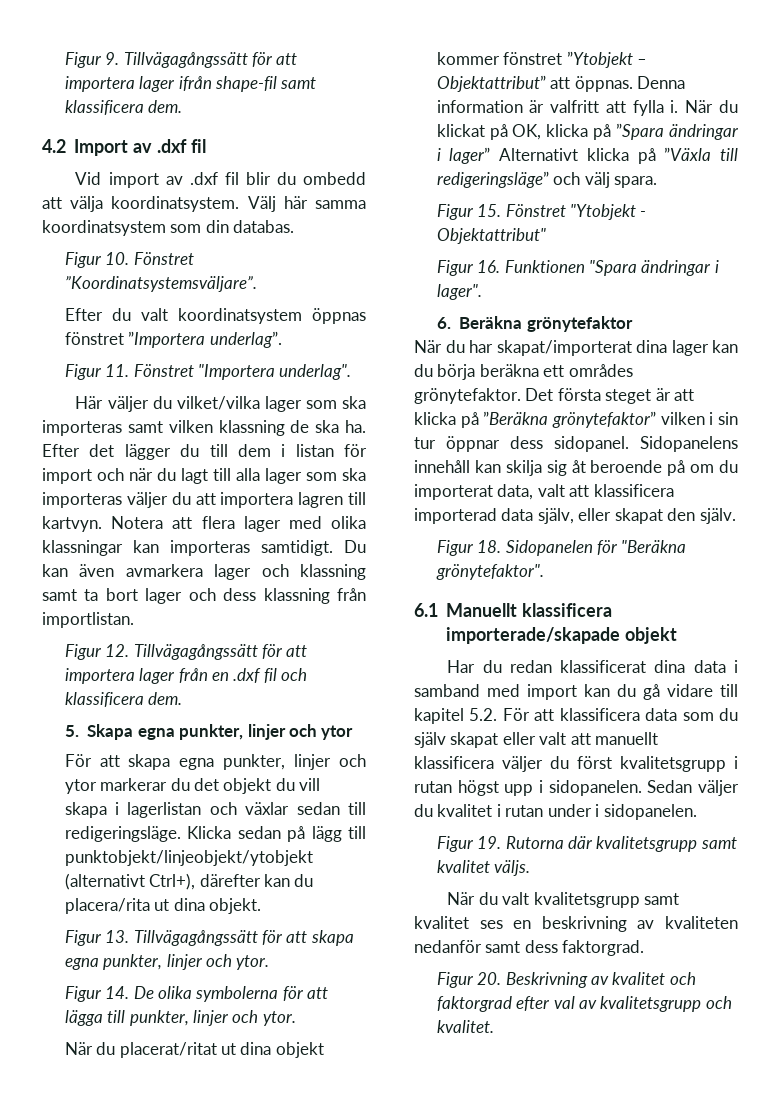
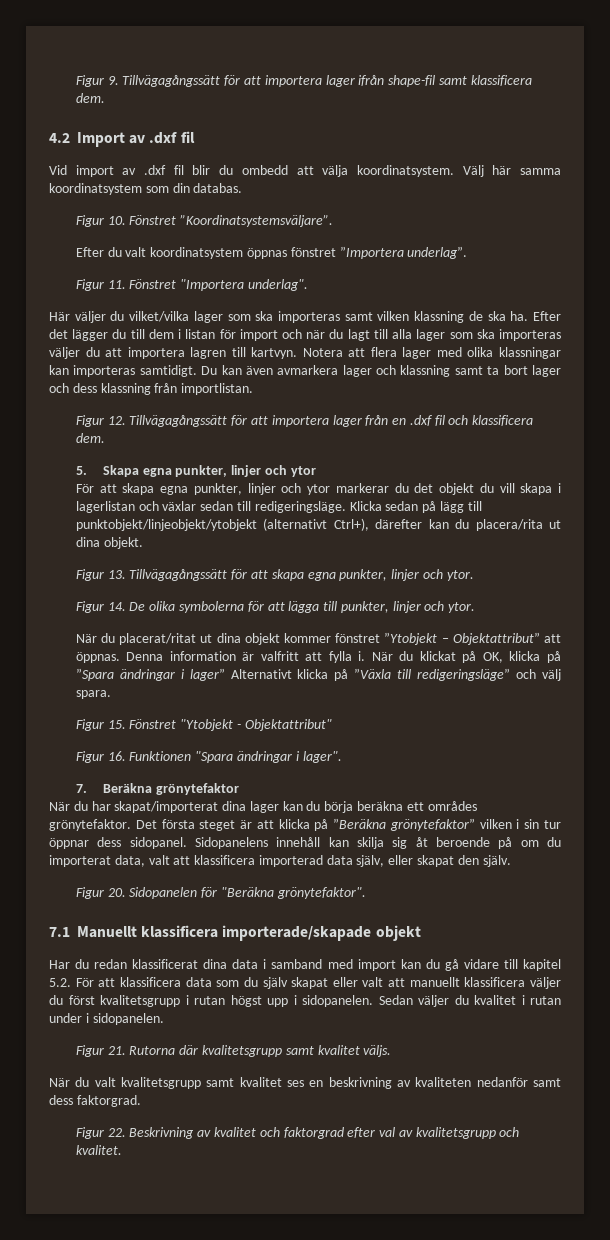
[436,317,451,329] 6. -> [75,784,87,793] 7.
[477,540,502,553] 18. -> [107,888,126,897] 20.
[414,603,438,617] 6.1 -> [49,927,70,937] 7.1
[477,836,502,849] 19. -> [107,1046,126,1055] 21.
[477,972,502,985] 20. -> [107,1128,126,1137] 22.

